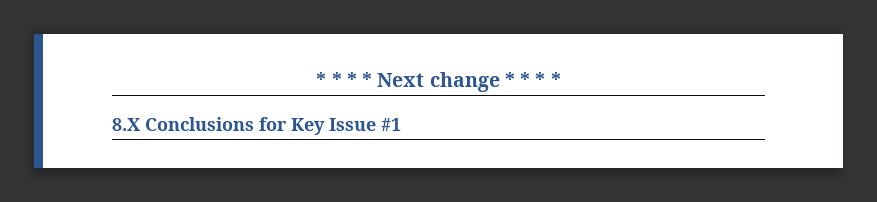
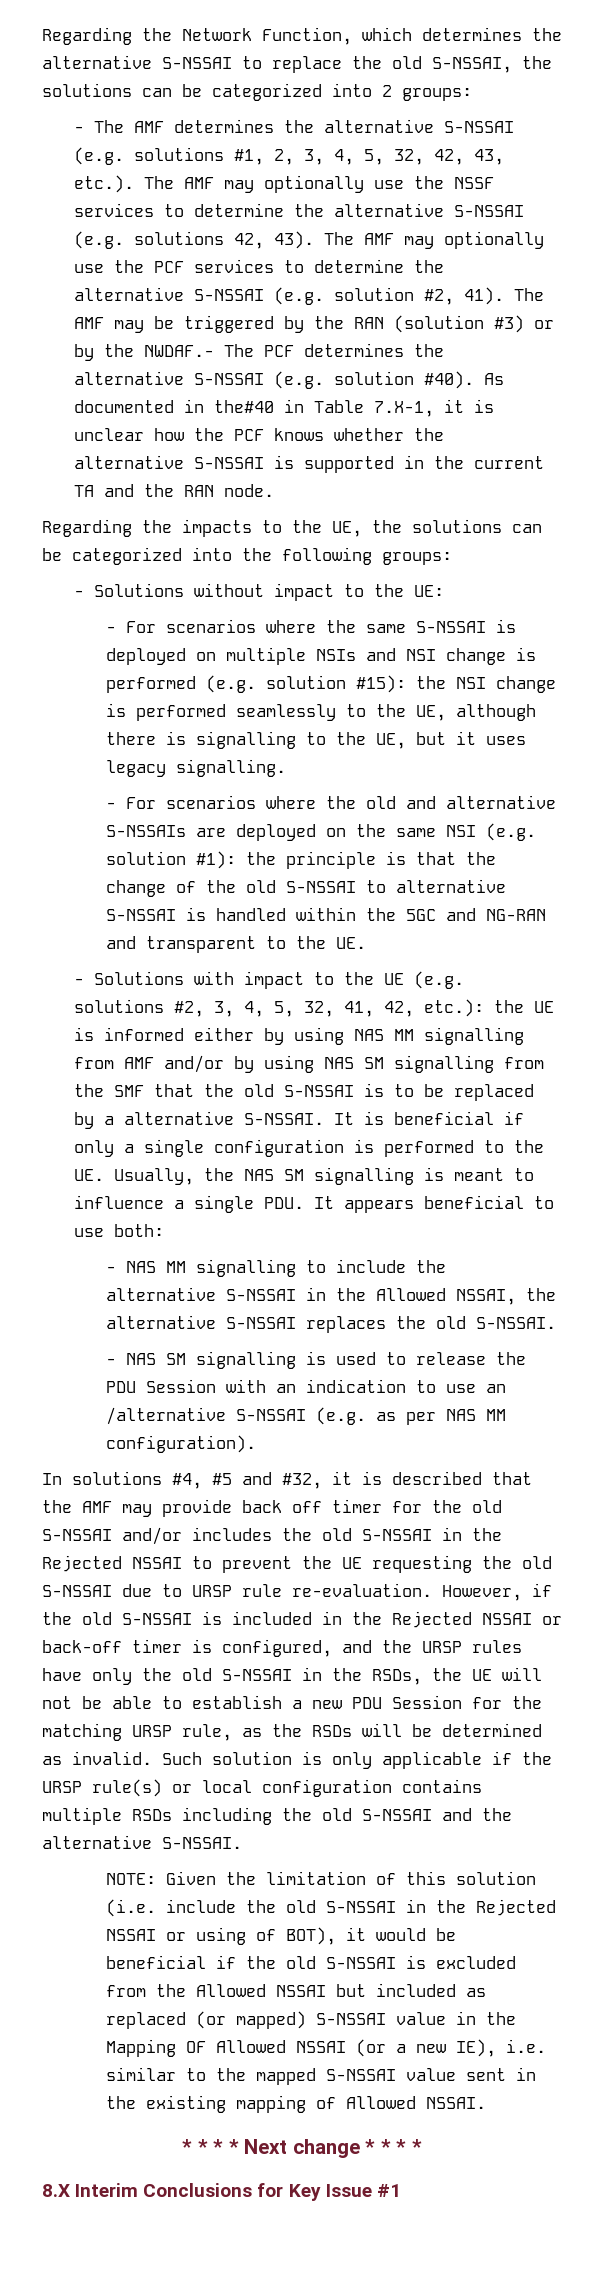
(316, 79) none -> [42,27,562,45] [42,55,552,73] [42,83,472,101] [73,119,514,133] [73,147,504,165] [73,175,494,193] [73,203,524,217] [73,231,544,249] [73,259,444,273] [73,287,544,305] [73,315,554,333] [73,343,444,361] [73,371,504,389] [73,399,494,417] [73,428,444,441] [73,455,544,473] [73,484,274,497] [42,519,542,537] [42,547,452,565] [73,583,444,601] [105,619,516,633] [105,647,536,665] [105,675,556,693] [105,703,536,721] [105,731,526,749] [105,759,286,777] [105,795,556,809] [105,823,536,841] [105,851,496,869] [105,879,506,897] [105,907,546,921] [105,936,366,953] [73,971,464,989] [73,999,554,1017] [73,1027,524,1045] [73,1055,544,1073] [73,1083,534,1101] [73,1111,524,1129] [73,1139,544,1157] [73,1167,534,1185] [73,1195,554,1213] [73,1224,164,1237] [105,1259,446,1277] [105,1287,556,1305] [105,1315,556,1333] [105,1351,526,1369] [105,1379,506,1393] [105,1407,506,1425] [105,1435,256,1453] [42,1471,532,1489] [42,1499,502,1517] [42,1527,502,1545] [42,1555,552,1573] [42,1583,552,1601] [42,1611,562,1628] [42,1639,522,1657] [42,1667,542,1685] [42,1695,542,1709] [42,1723,542,1741] [42,1751,552,1769] [42,1779,482,1797] [42,1807,512,1825] [42,1835,242,1849] [105,1871,536,1885] [105,1899,556,1917] [105,1927,456,1945] [105,1955,516,1969] [105,1983,486,1997] [105,2011,516,2029] [105,2039,546,2057] [105,2067,536,2085] [105,2095,486,2113] Regarding the Network Function, which determines the alternative S-NSSAI to replace the old S-NSSAI, the solutions can be categorized into 2 groups: // - The AMF determines the alternative S-NSSAI (e.g. solutions #1, 2, 3, 4, 5, 32, 42, 43, etc.). The AMF may optionally use the NSSF services to determine the alternative S-NSSAI (e.g. solutions 42, 43). The AMF may optionally use the PCF services to determine the alternative S-NSSAI (e.g. solution #2, 41). The AMF may be triggered by the RAN (solution #3) or by the NWDAF.- The PCF determines the alternative S-NSSAI (e.g. solution #40). As documented in the#40 in Table 7.X-1, it is unclear how the PCF knows whether the alternative S-NSSAI is supported in the current TA and the RAN node. // Regarding the impacts to the UE, the solutions can be categorized into the following groups: // - Solutions without impact to the UE: // - For scenarios where the same S-NSSAI is deployed on multiple NSIs and NSI change is performed (e.g. solution #15): the NSI change is performed seamlessly to the UE, although there is signalling to the UE, but it uses legacy signalling. // - For scenarios where the old and alternative S-NSSAIs are deployed on the same NSI (e.g. solution #1): the principle is that the change of the old S-NSSAI to alternative S-NSSAI is handled within the 5GC and NG-RAN and transparent to the UE. // - Solutions with impact to the UE (e.g. solutions #2, 3, 4, 5, 32, 41, 42, etc.): the UE is informed either by using NAS MM signalling from AMF and/or by using NAS SM signalling from the SMF that the old S-NSSAI is to be replaced by a alternative S-NSSAI. It is beneficial if only a single configuration is performed to the UE. Usually, the NAS SM signalling is meant to influence a single PDU. It appears beneficial to use both: // - NAS MM signalling to include the alternative S-NSSAI in the Allowed NSSAI, the alternative S-NSSAI replaces the old S-NSSAI. // - NAS SM signalling is used to release the PDU Session with an indication to use an /alternative S-NSSAI (e.g. as per NAS MM configuration). // In solutions #4, #5 and #32, it is described that the AMF may provide back off timer for the old S-NSSAI and/or includes the old S-NSSAI in the Rejected NSSAI to prevent the UE requesting the old S-NSSAI due to URSP rule re-evaluation. However, if the old S-NSSAI is included in the Rejected NSSAI or back-off timer is configured, and the URSP rules have only the old S-NSSAI in the RSDs, the UE will not be able to establish a new PDU Session for the matching URSP rule, as the RSDs will be determined as invalid. Such solution is only applicable if the URSP rule(s) or local configuration contains multiple RSDs including the old S-NSSAI and the alternative S-NSSAI. // NOTE: Given the limitation of this solution (i.e. include the old S-NSSAI in the Rejected NSSAI or using of BOT), it would be beneficial if the old S-NSSAI is excluded from the Allowed NSSAI but included as replaced (or mapped) S-NSSAI value in the Mapping OF Allowed NSSAI (or a new IE), i.e. similar to the mapped S-NSSAI value sent in the existing mapping of Allowed NSSAI. //
(140, 124) none -> [75,2183,139,2197] Interim

